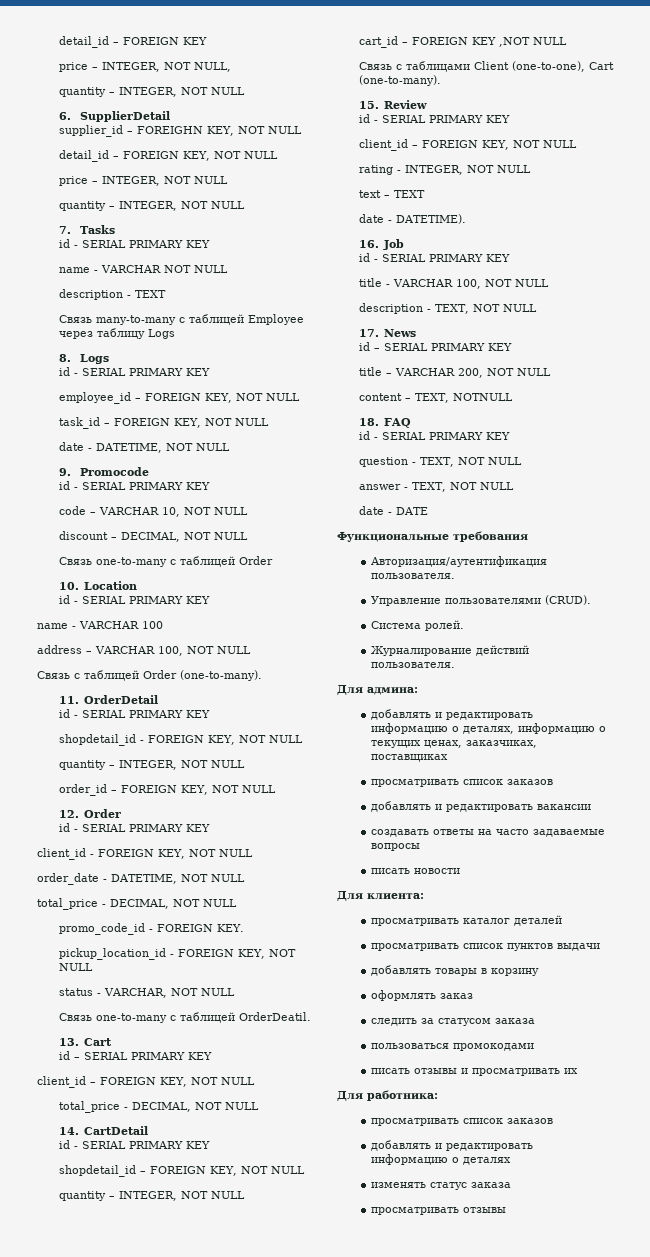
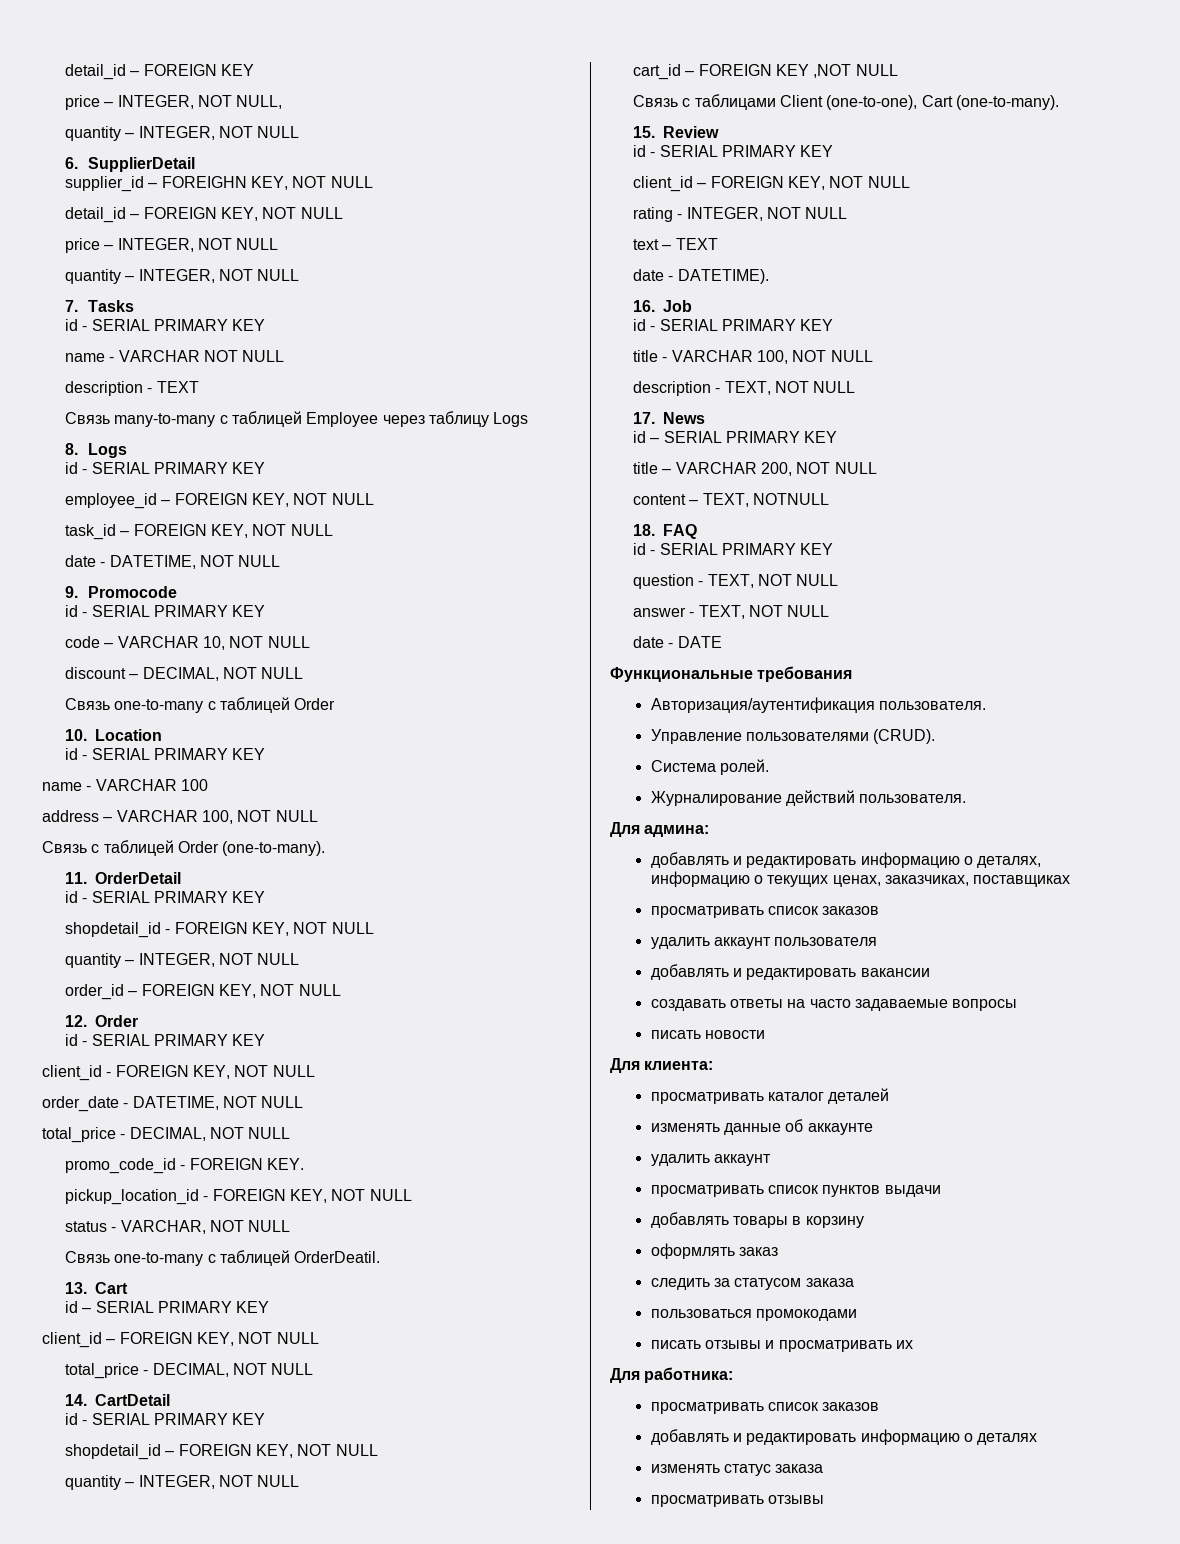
(553, 782) none -> [650,937,878,949] // удалить аккаунт пользователя
(562, 920) none -> [650,1119,873,1135] [650,1154,771,1166] // изменять данные об аккаунте // удалить аккаунт

